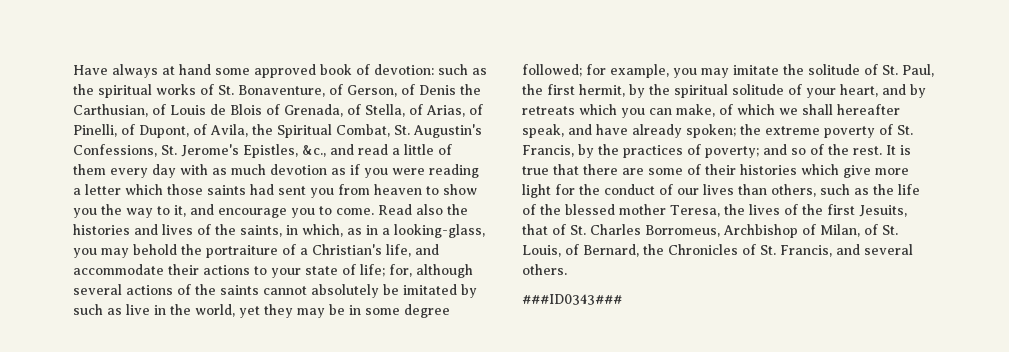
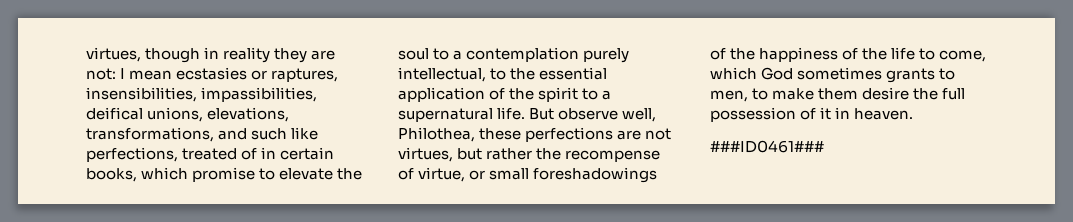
[73,64,487,78] [73,84,481,98] [73,104,483,117] [73,124,482,138] [73,144,452,158] [73,164,479,178] [73,184,477,198] [73,204,468,218] [73,224,485,238] [73,244,439,258] [73,264,473,278] [73,284,477,298] [73,304,450,318] [522,64,934,78] [522,84,926,98] [522,104,900,118] [522,124,913,138] [522,144,911,158] [522,164,909,178] [522,184,920,198] [522,204,907,217] [522,224,898,238] [522,244,913,257] [522,264,567,275] [522,294,622,305] Have always at hand some approved book of devotion: such as the spiritual works of St. Bonaventure, of Gerson, of Denis the Carthusian, of Louis de Blois of Grenada, of Stella, of Arias, of Pinelli, of Dupont, of Avila, the Spiritual Combat, St. Augustin's Confessions, St. Jerome's Epistles, &c., and read a little of them every day with as much devotion as if you were reading a letter which those saints had sent you from heaven to show you the way to it, and encourage you to come. Read also the histories and lives of the saints, in which, as in a looking-glass, you may behold the portraiture of a Christian's life, and accommodate their actions to your state of life; for, although several actions of the saints cannot absolutely be imitated by such as live in the world, yet they may be in some degree followed; for example, you may imitate the solitude of St. Paul, the first hermit, by the spiritual solitude of your heart, and by retreats which you can make, of which we shall hereafter speak, and have already spoken; the extreme poverty of St. Francis, by the practices of poverty; and so of the rest. It is true that there are some of their histories which give more light for the conduct of our lives than others, such as the life of the blessed mother Teresa, the lives of the first Jesuits, that of St. Charles Borromeus, Archbishop of Milan, of St. Louis, of Bernard, the Chronicles of St. Francis, and several others. // ###ID0343### -> [86,47,336,63] [86,67,339,82] [86,87,318,102] [86,107,290,122] [86,127,319,142] [86,147,335,162] [86,167,363,182] [398,47,630,63] [398,67,608,82] [398,87,612,102] [398,107,657,122] [398,127,672,142] [398,147,661,162] [398,167,658,183] [710,47,987,62] [710,67,956,83] [710,87,966,102] [710,107,914,122] [710,140,824,153] virtues, though in reality they are not: I mean ecstasies or raptures, insensibilities, impassibilities, deifical unions, elevations, transformations, and such like perfections, treated of in certain books, which promise to elevate the soul to a contemplation purely intellectual, to the essential application of the spirit to a supernatural life. But observe well, Philothea, these perfections are not virtues, but rather the recompense of virtue, or small foreshadowings of the happiness of the life to come, which God sometimes grants to men, to make them desire the full possession of it in heaven. // ###ID0461###

